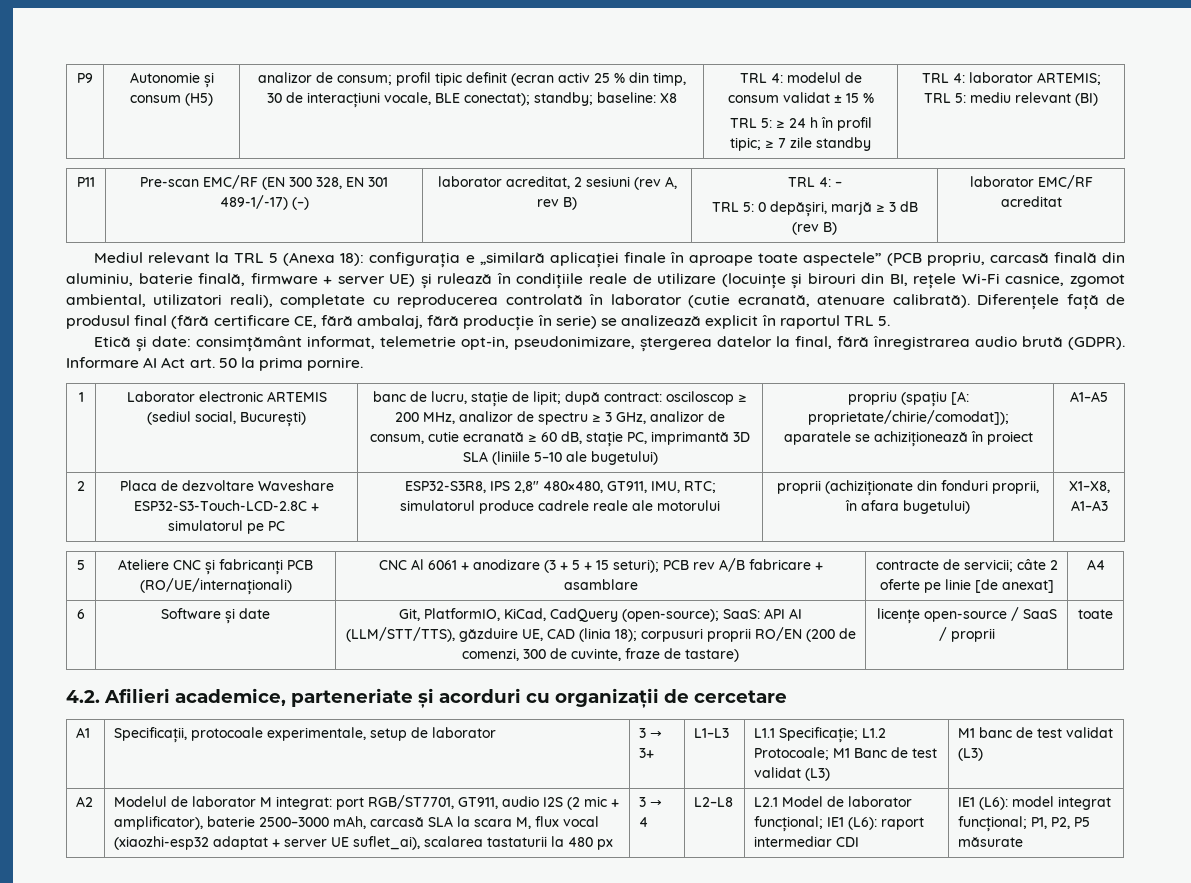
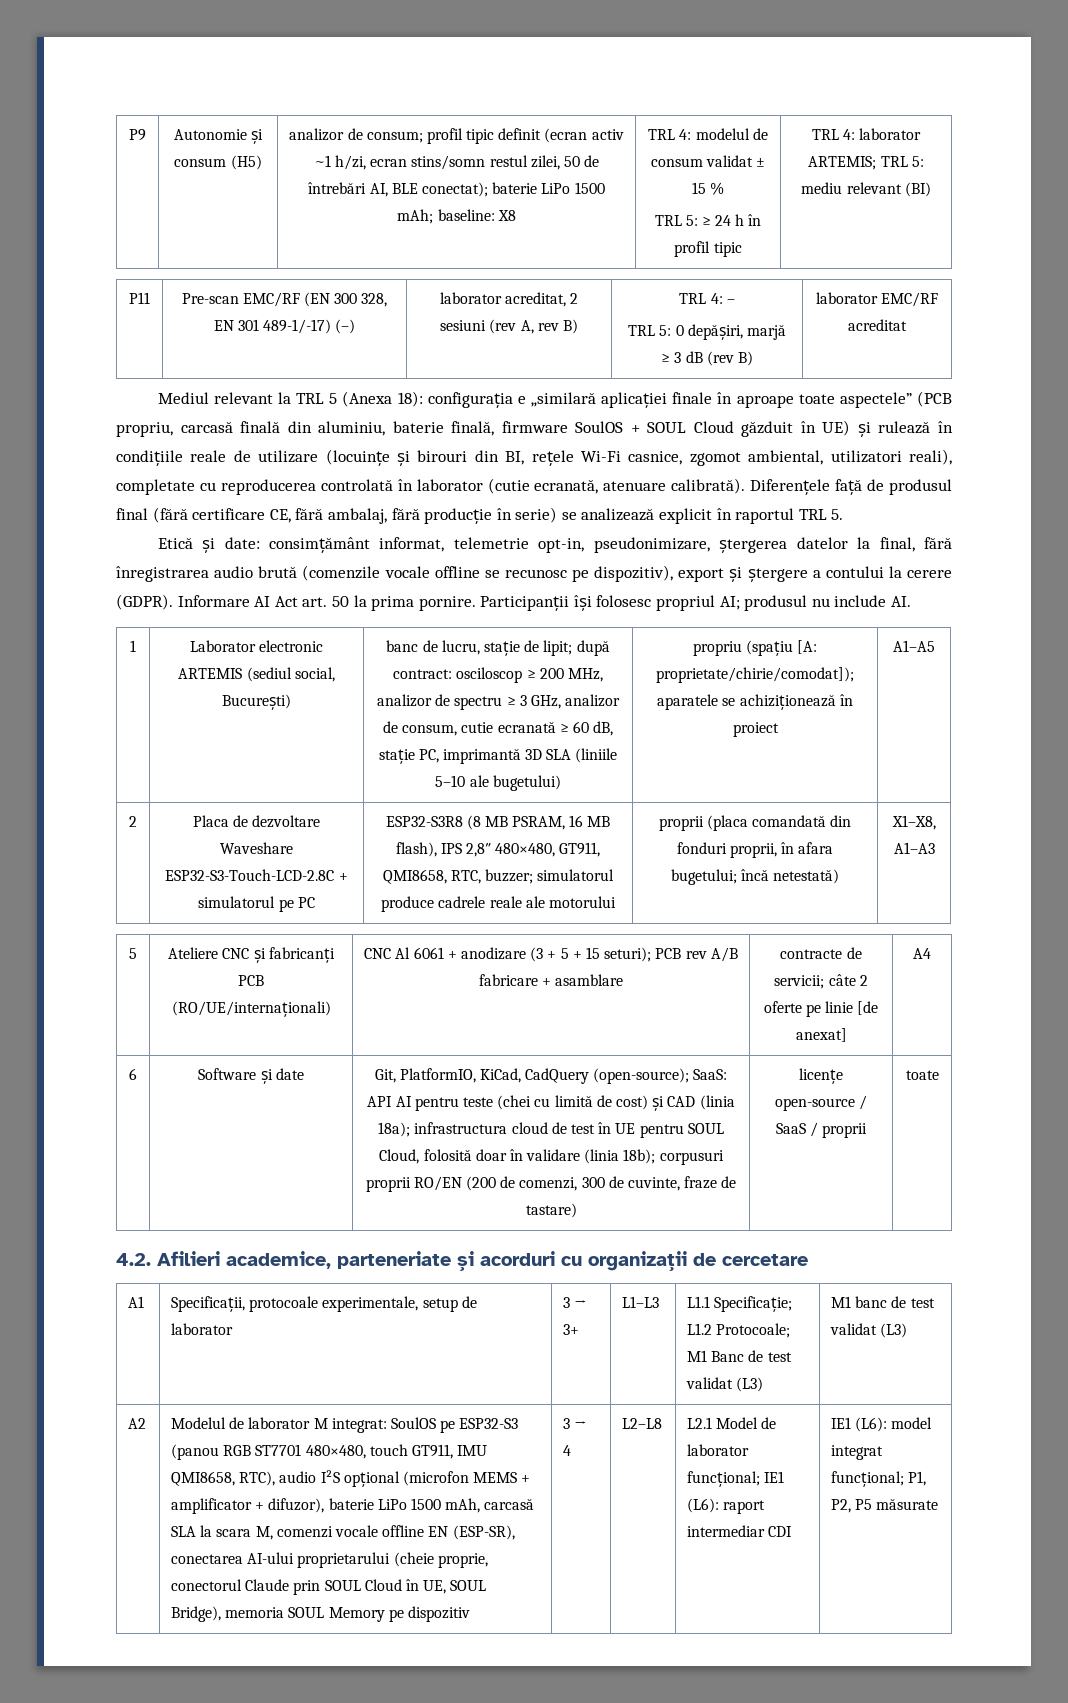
[593,72,686,86] [266,92,593,108] 25 % din timp, 30 de interacțiuni vocale, BLE conectat); standby; -> [313,155,600,170] [308,182,605,197] [397,209,434,224] ~1 h/zi, ecran stins/somn restul zilei, 50 de întrebări AI, BLE conectat); baterie LiPo 1500 mAh;
[730,137,871,151] tipic; ≥ 7 zile standby -> [713,242,742,257] tipic
[323,276,385,285] + server -> [575,421,816,437] SoulOS + SOUL Cloud găzduit în
(1063, 341) none -> [302,565,952,582] (comenzile vocale offline se recunosc pe dispozitiv), export și ștergere a contului la cerere
(364, 364) none -> [480,595,912,611] Participanții își folosesc propriul AI; produsul nu include AI.
[404,481,486,493] ESP32-S3R8, -> [385,815,611,830] [395,842,437,857] ESP32-S3R8 (8 MB PSRAM, 16 MB flash),
[650,481,716,493] IMU, RTC; -> [382,869,534,884] QMI8658, RTC, buzzer;
[825,480,913,496] (achiziționate -> [706,815,827,831] (placa comandată
[903,500,970,514] bugetului) -> [670,869,840,885] bugetului; încă netestată)
[345,627,637,642] (LLM/STT/TTS), găzduire UE, CAD (linia 18); -> [414,1095,735,1111] [378,1122,724,1138] [379,1149,656,1164] pentru teste (chei cu limită de cost) și CAD (linia 18a); infrastructura cloud de test în UE pentru SOUL Cloud, folosită doar în validare (linia 18b);
[336,795,620,810] [114,816,330,830] port RGB/ST7701, GT911, audio I2S (2 mic + amplificator), baterie 2500–3000 -> [390,1417,519,1433] [171,1444,488,1460] [171,1470,531,1487] [171,1498,441,1514] SoulOS pe ESP32-S3 (panou RGB ST7701 480×480, touch GT911, IMU QMI8658, RTC), audio I²S opțional (microfon MEMS + amplificator + difuzor), baterie LiPo 1500
[535,816,600,827] [114,836,614,850] flux vocal (xiaozhi-esp32 adaptat + server UE suflet_ai), scalarea tastaturii la 480 px -> [276,1525,515,1540] [171,1552,488,1568] [171,1579,487,1595] [171,1606,470,1622] comenzi vocale offline EN (ESP-SR), conectarea AI-ului proprietarului (cheie proprie, conectorul Claude prin SOUL Cloud în UE, SOUL Bridge), memoria SOUL Memory pe dispozitiv

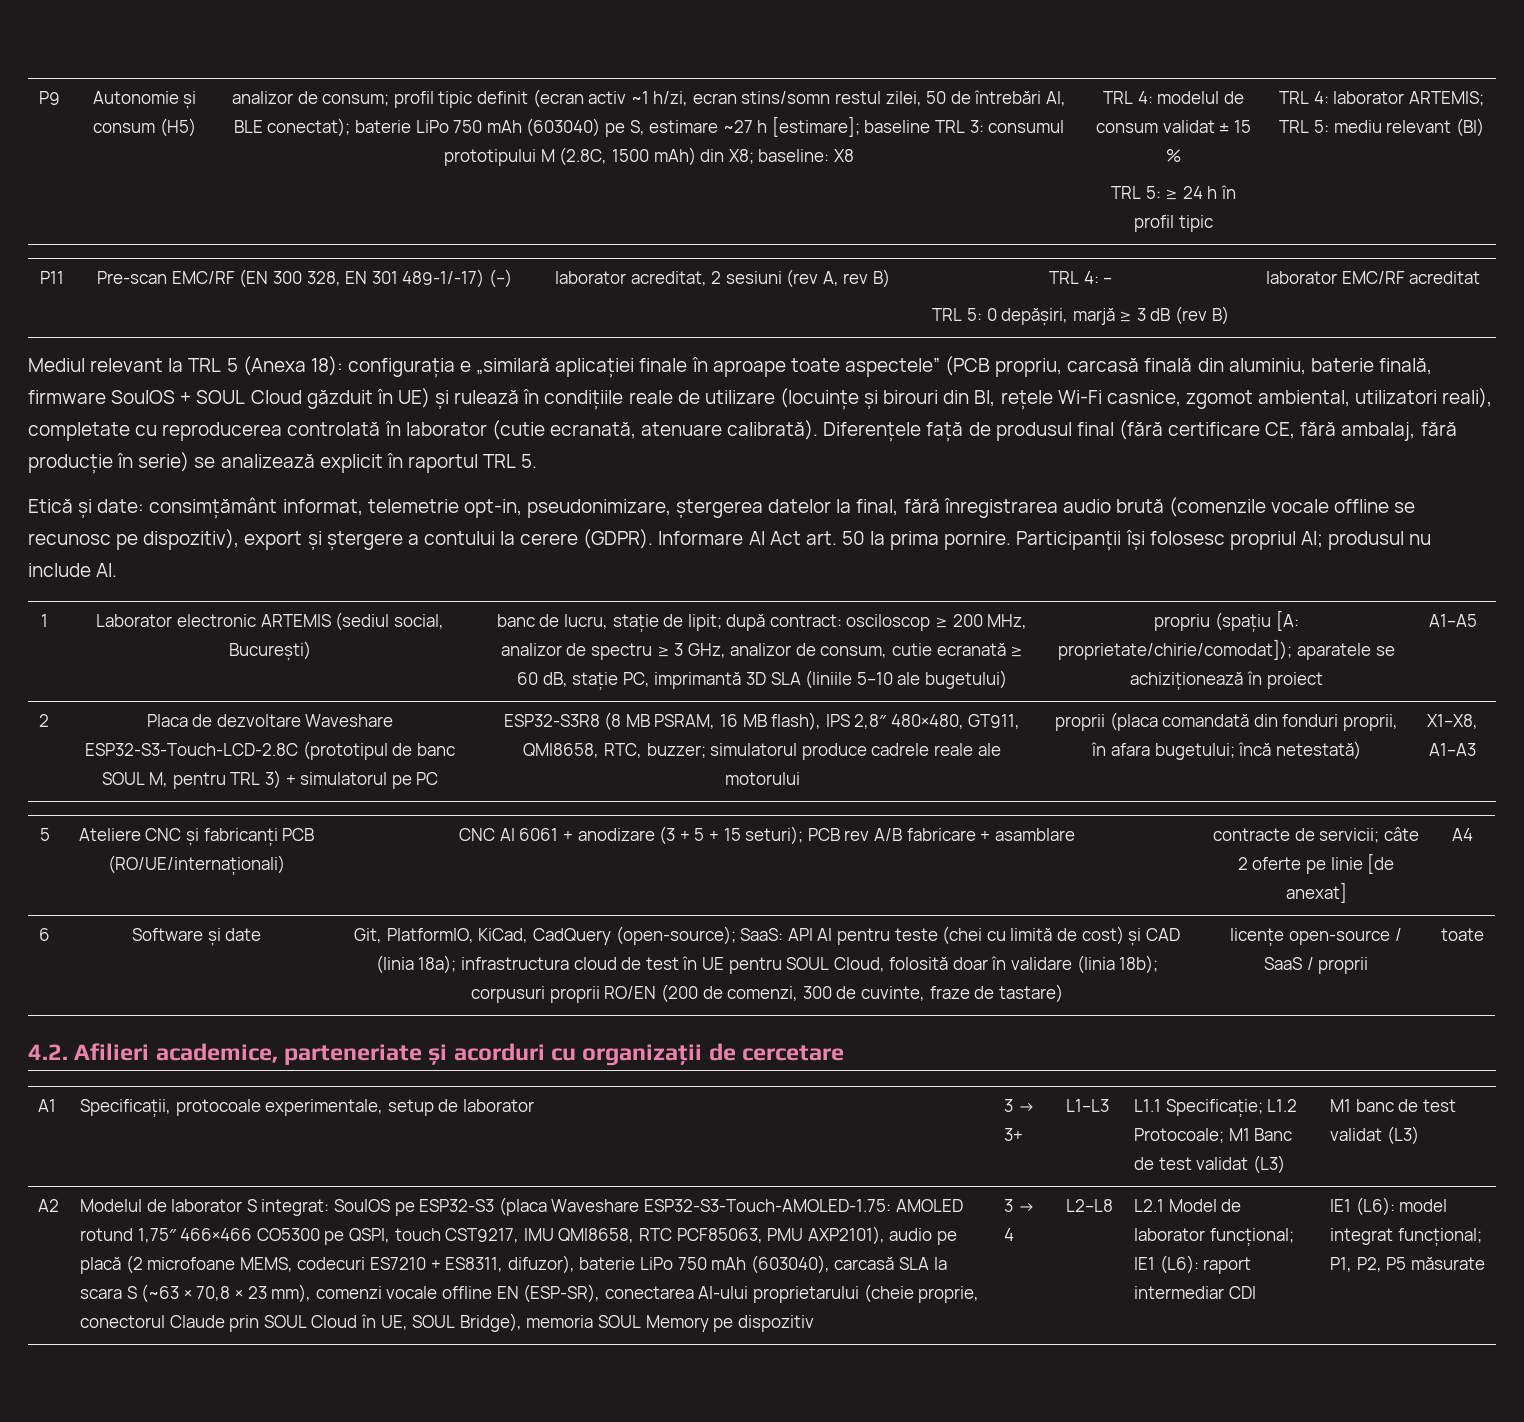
[574,182,605,194] [397,209,434,224] 1500 mAh; -> [453,116,1065,137] [444,147,754,166] 750 mAh (603040) pe S, estimare ~27 h [estimare]; baseline TRL 3: consumul prototipului M (2.8C, 1500 mAh) din X8;
(335, 875) none -> [302,741,455,760] [101,770,281,789] (prototipul de banc SOUL M, pentru TRL 3)
[313,1418,328,1429] M -> [246,1199,257,1212] S
[171,1444,488,1460] [171,1470,531,1487] [171,1498,535,1514] [171,1525,273,1540] (panou RGB ST7701 480×480, touch GT911, IMU QMI8658, RTC), audio I²S opțional (microfon MEMS + amplificator + difuzor), baterie LiPo 1500 mAh, carcasă SLA la scara M, -> [498,1197,963,1216] [80,1226,957,1245] [80,1255,947,1274] [80,1284,312,1303] (placa Waveshare ESP32-S3-Touch-AMOLED-1.75: AMOLED rotund 1,75″ 466×466 CO5300 pe QSPI, touch CST9217, IMU QMI8658, RTC PCF85063, PMU AXP2101), audio pe placă (2 microfoane MEMS, codecuri ES7210 + ES8311, difuzor), baterie LiPo 750 mAh (603040), carcasă SLA la scara S (~63 × 70,8 × 23 mm),

